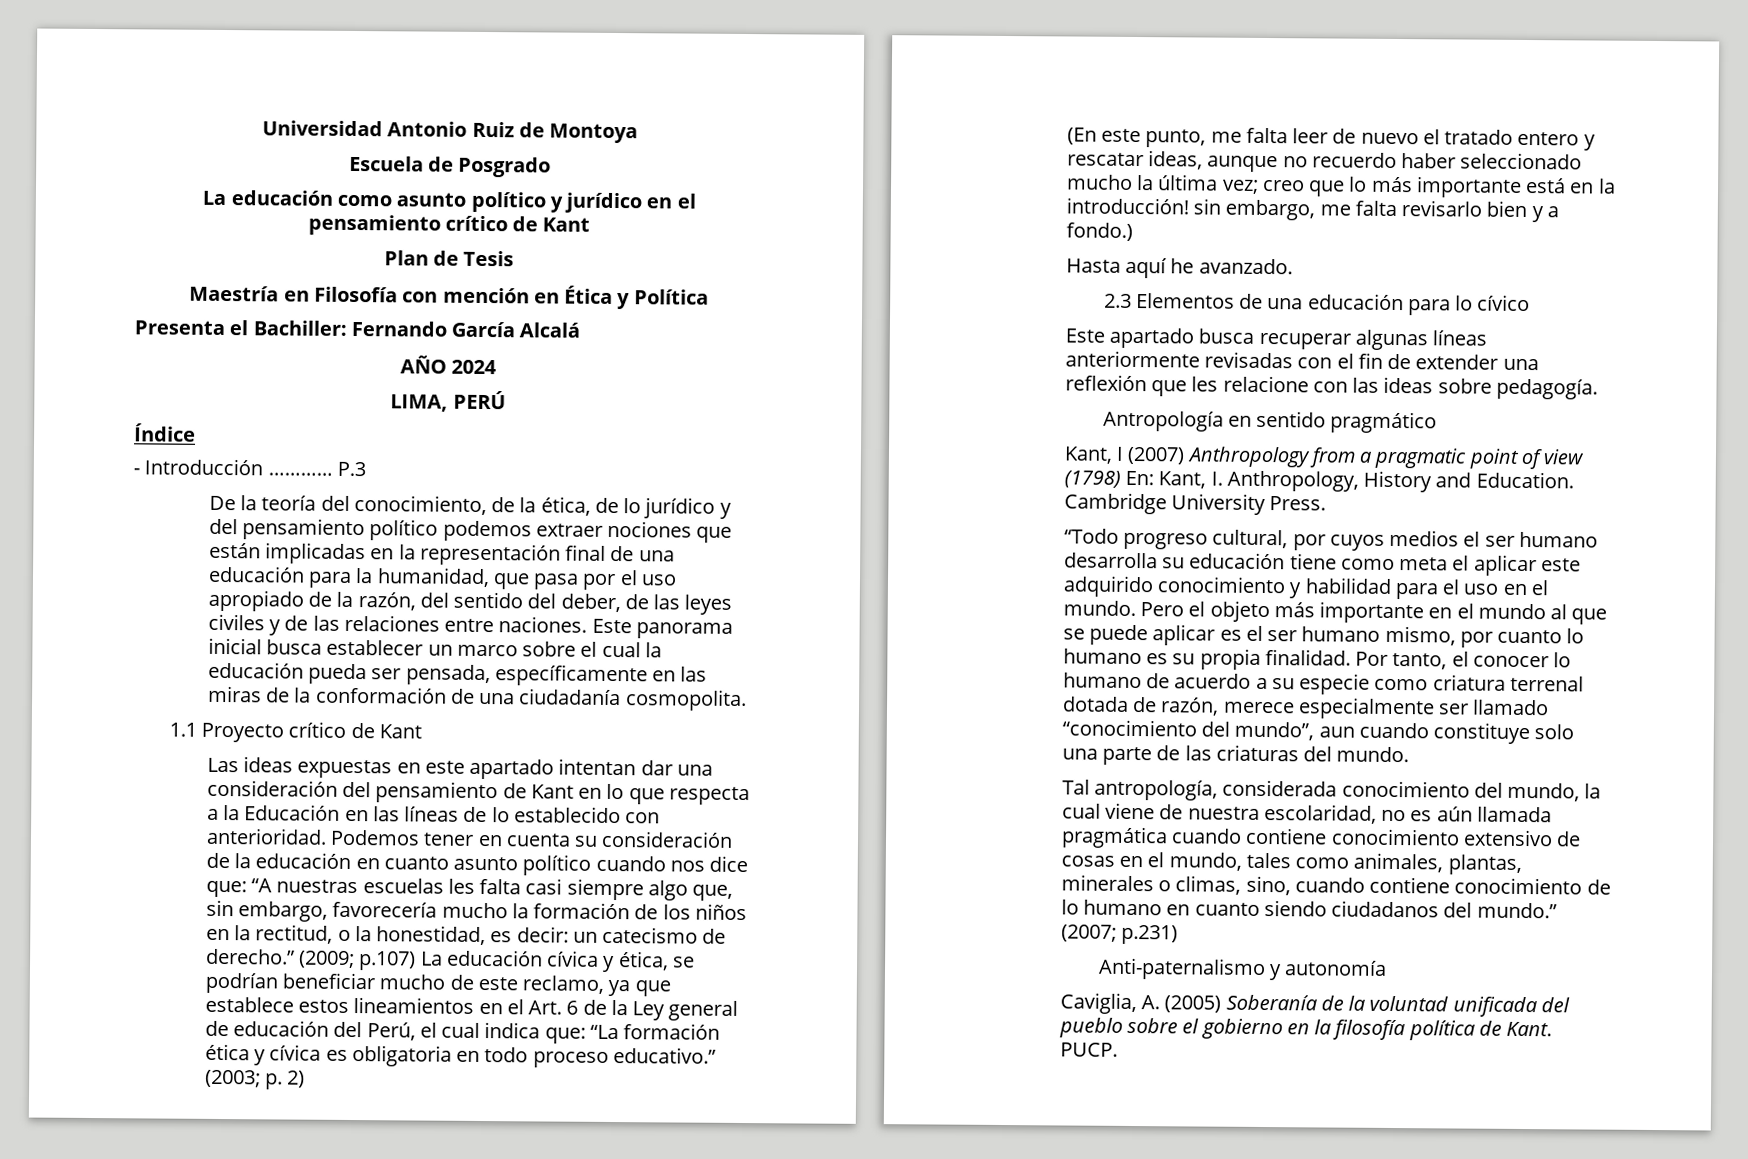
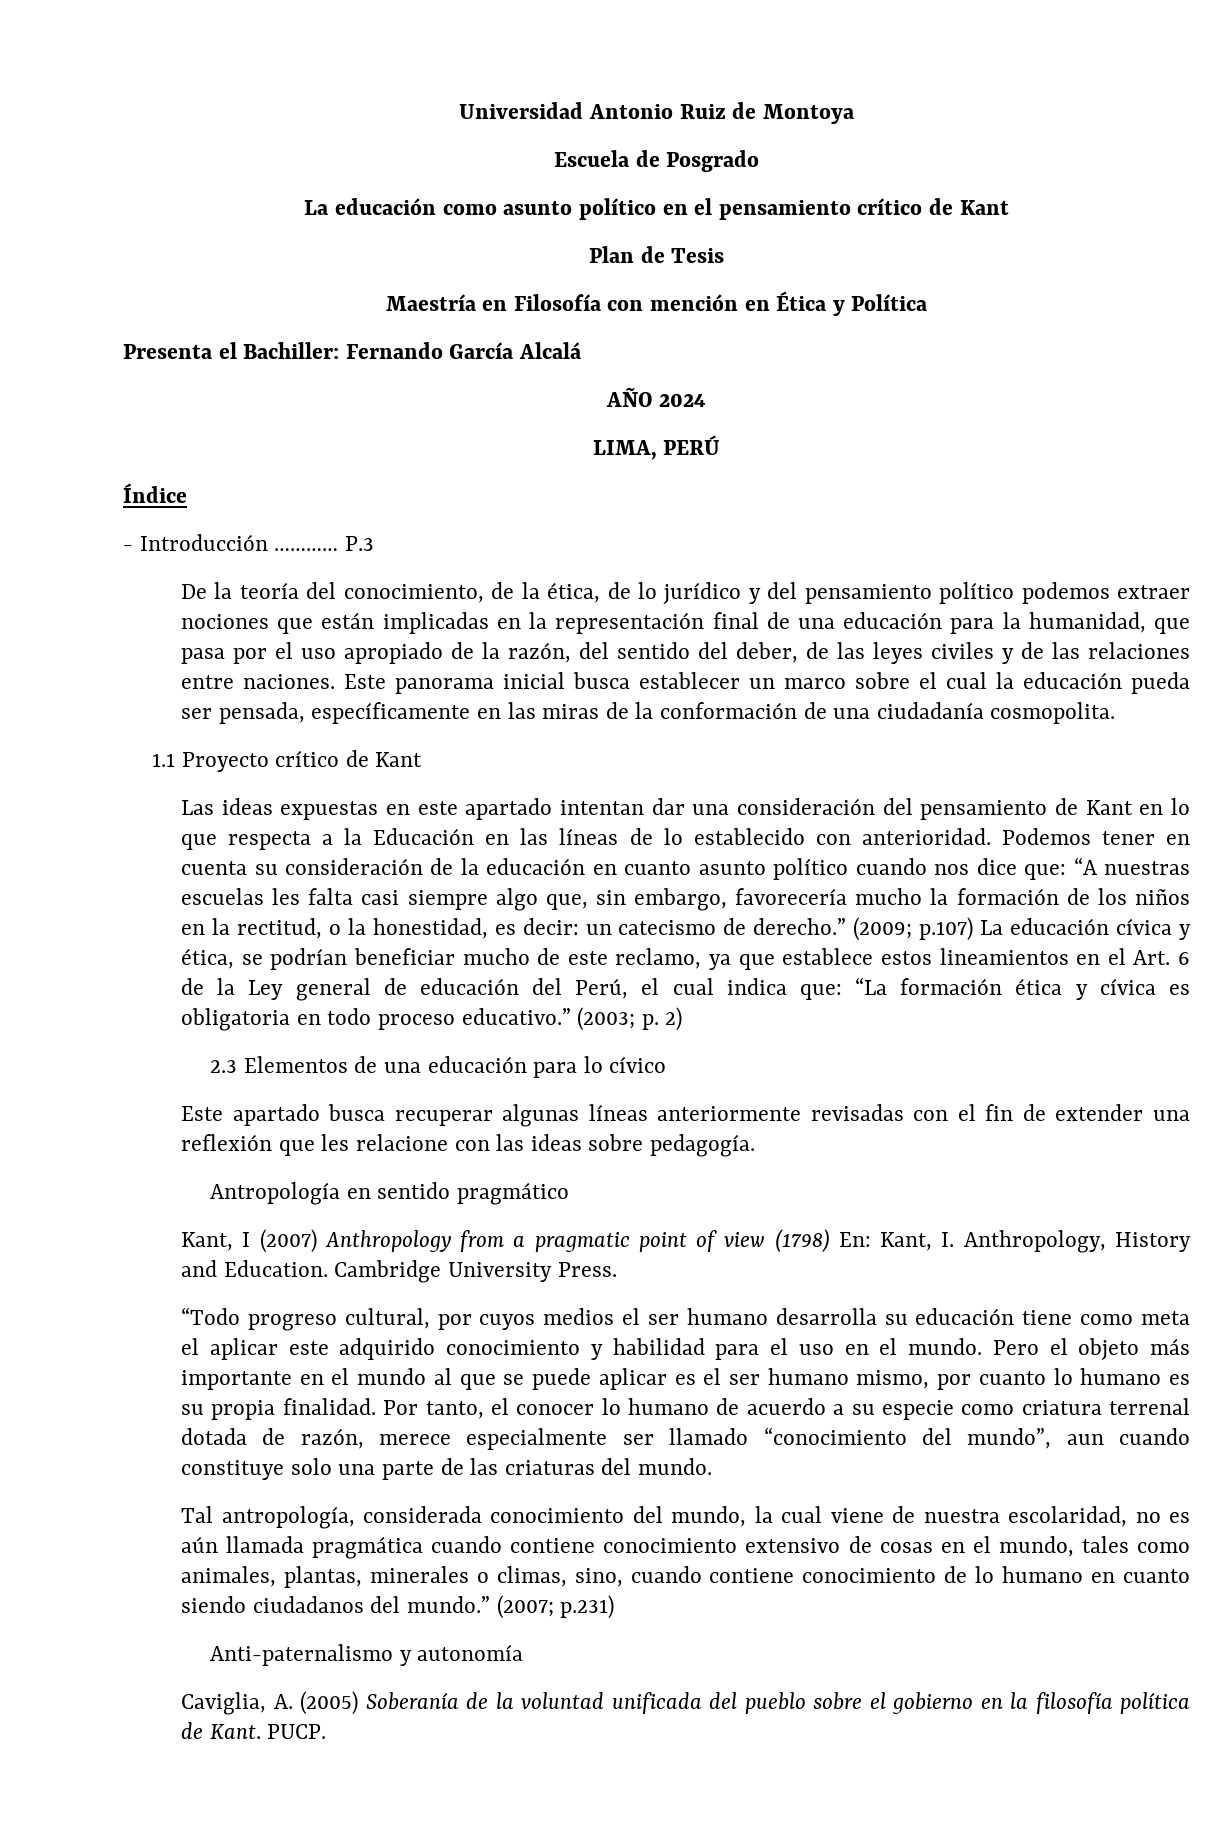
[549,192,643,214] y jurídico -> (656, 209) none
[1066,127,1596,151] [1066,150,1583,173] [1066,174,1616,198] [1065,197,1559,223] [1065,222,1133,241] [1065,257,1293,279] // (En este punto, me falta leer de nuevo el tratado entero y rescatar ideas, aunque no recuerdo haber seleccionado mucho la última vez; creo que lo más importante está en la introducción! sin embargo, me falta revisarlo bien y a fondo.) // Hasta aquí he avanzado. -> (683, 1019) none

